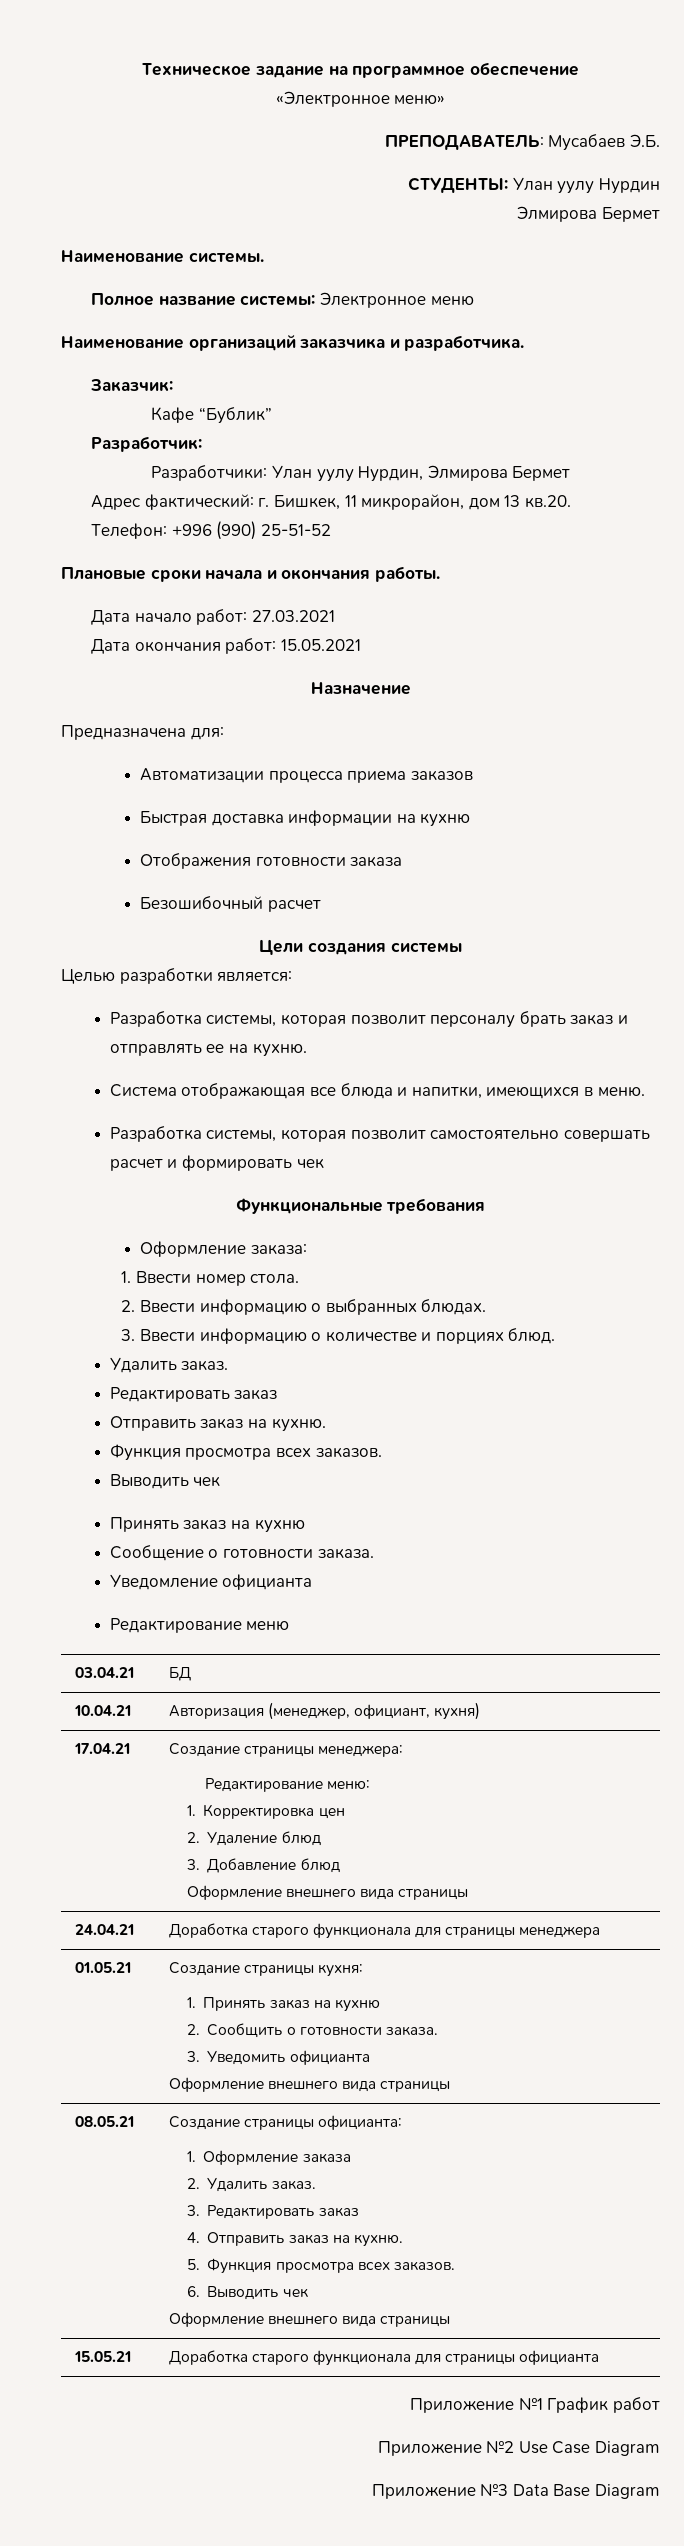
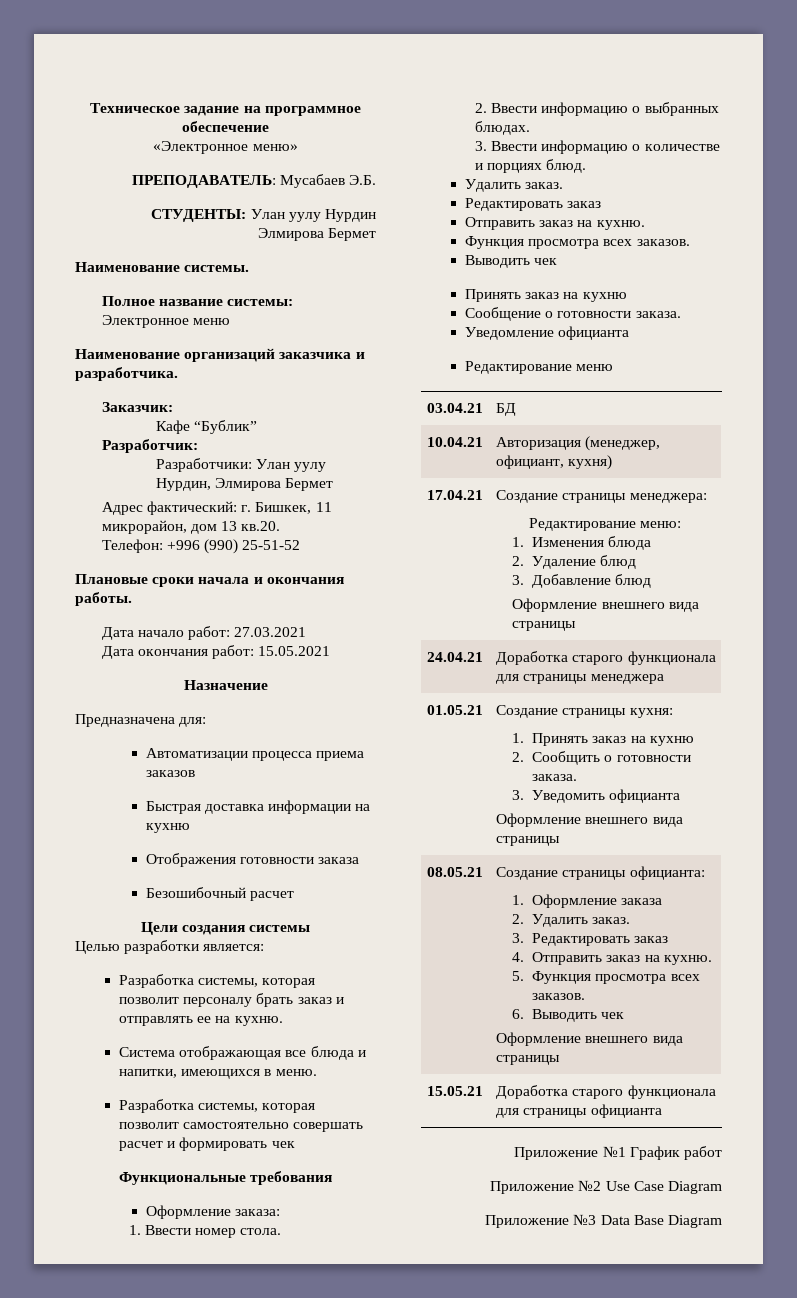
[203,1804,345,1819] Корректировка цен -> [532,536,652,550] Изменения блюда

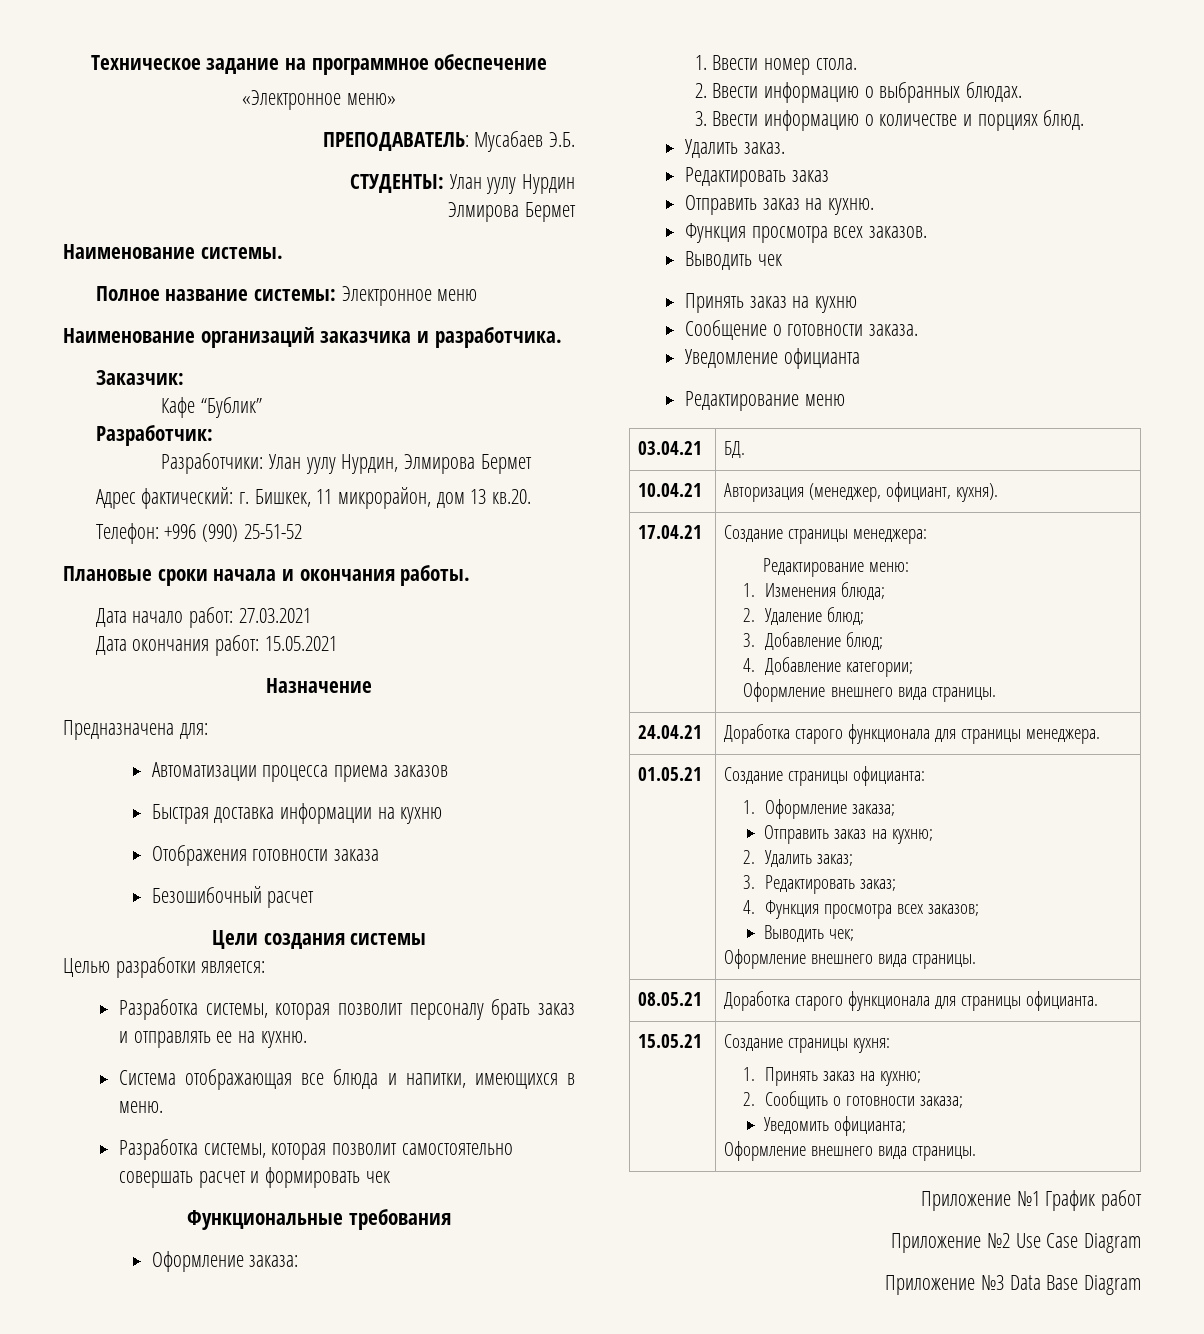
[496,403,517,416] БД -> [723,441,745,458] БД.
[568,455,613,470] кухня) -> [956,483,999,502] кухня).
[608,536,652,550] блюда -> [841,582,886,600] блюда;
[600,555,637,569] блюд -> [827,607,865,625] блюд;
[615,574,652,588] [512,598,699,612] [512,621,577,631] блюд // Оформление внешнего вида страницы -> [846,632,884,650] [743,657,914,677] [743,682,996,702] блюд; // 4. Добавление категории; // Оформление внешнего вида страницы.
[590,674,664,684] менеджера -> [1026,729,1101,744] менеджера.
(484, 710) none -> [723,766,926,786] [743,799,896,819] [764,825,933,844] [743,850,854,867] [743,875,897,894] [743,900,980,919] [764,925,855,942] [723,949,977,969] [637,992,702,1006] [723,991,1099,1011] [637,1034,702,1048] | Создание страницы официанта: // 1. Оформление заказа; // Отправить заказ на кухню; // 2. Удалить заказ; // 3. Редактировать заказ; // 4. Функция просмотра всех заказов; // Выводить чек; // Оформление внешнего вида страницы. // 08.05.21 | Доработка старого функционала для страницы официанта. // 15.05.21
[649,736,694,746] кухню -> [880,1071,922,1086] кухню;
[532,774,578,781] [512,789,681,803] [496,813,683,827] [496,836,561,846] [427,867,484,877] [496,866,705,880] [512,894,663,908] [512,914,631,927] [512,933,669,946] [512,952,712,965] [512,971,700,984] [532,993,586,1000] [512,1009,625,1022] [496,1032,683,1046] [496,1055,561,1065] [427,1086,484,1096] [496,1085,716,1099] [496,1104,662,1118] заказа. // 3. Уведомить официанта // Оформление внешнего вида страницы // 08.05.21 | Создание страницы официанта: // 1. Оформление заказа // 2. Удалить заказ. // 3. Редактировать заказ // 4. Отправить заказ на кухню. // 5. Функция просмотра всех заказов. // 6. Выводить чек // Оформление внешнего вида страницы // 15.05.21 | Доработка старого функционала для страницы официанта -> [920,1096,964,1108] [764,1116,907,1136] [723,1141,977,1161] заказа; // Уведомить официанта; // Оформление внешнего вида страницы.

